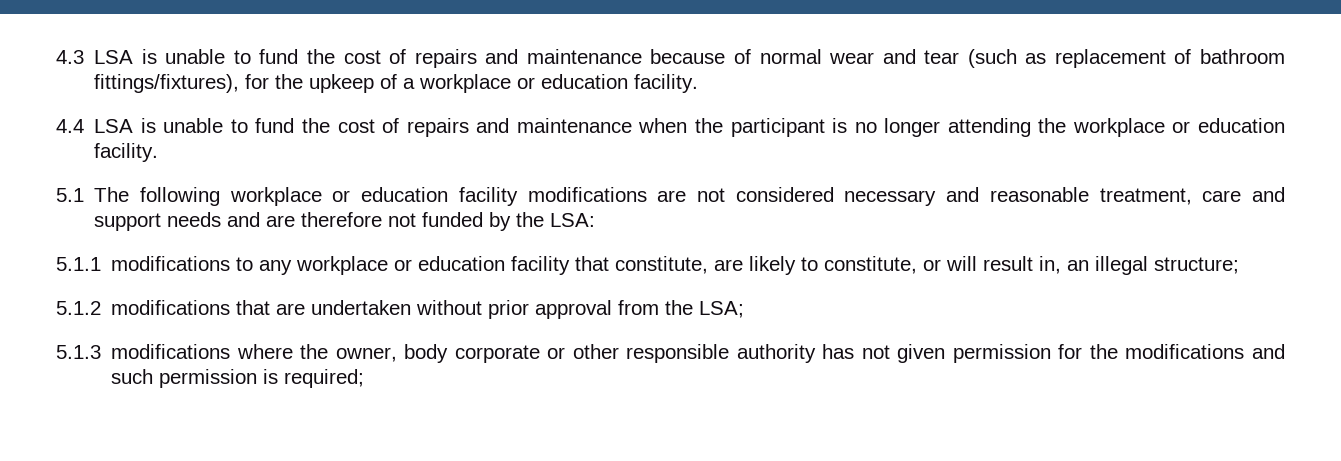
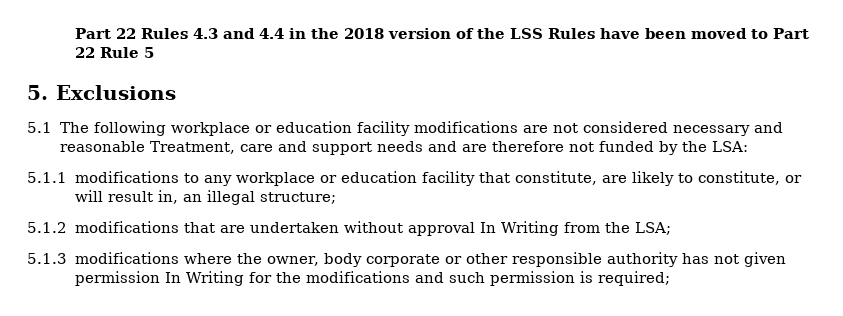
[56,49,1286,68] [94,74,699,93] [56,118,1286,137] [94,143,159,162] 4.3 LSA is unable to fund the cost of repairs and maintenance because of normal wear and tear (such as replacement of bathroom fittings/fixtures), for the upkeep of a workplace or education facility. // 4.4 LSA is unable to fund the cost of repairs and maintenance when the participant is no longer attending the workplace or education facility. -> [74,28,809,39] [74,47,154,58] [27,85,176,100] Part 22 Rules 4.3 and 4.4 in the 2018 version of the LSS Rules have been moved to Part 22 Rule 5 // 5. Exclusions
[1099,188,1192,205] treatment, -> [149,141,235,154] Treatment,
[488,300,613,319] prior approval -> [407,221,559,236] approval In Writing
(1051, 353) none -> [164,271,244,286] In Writing

